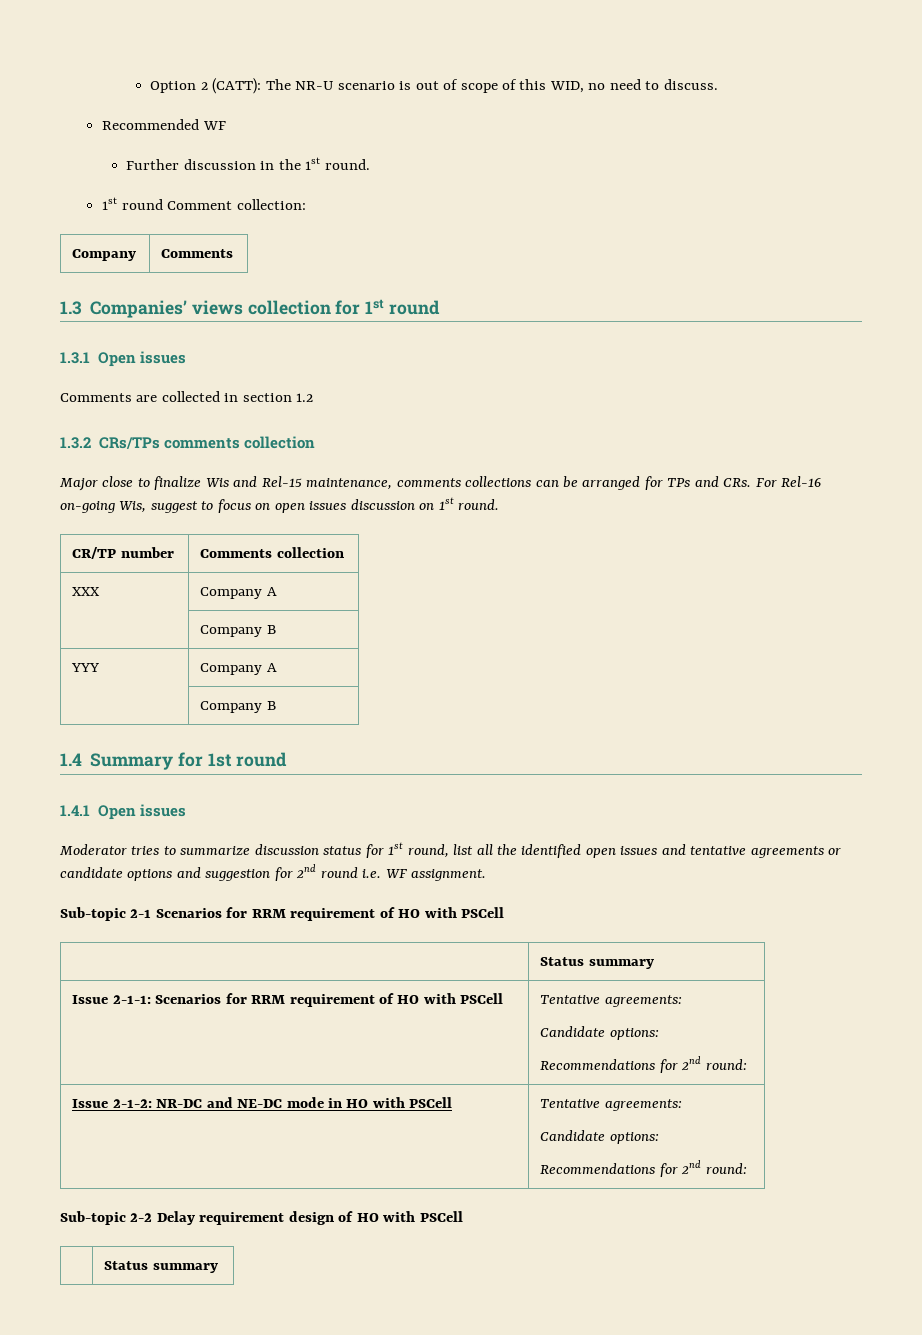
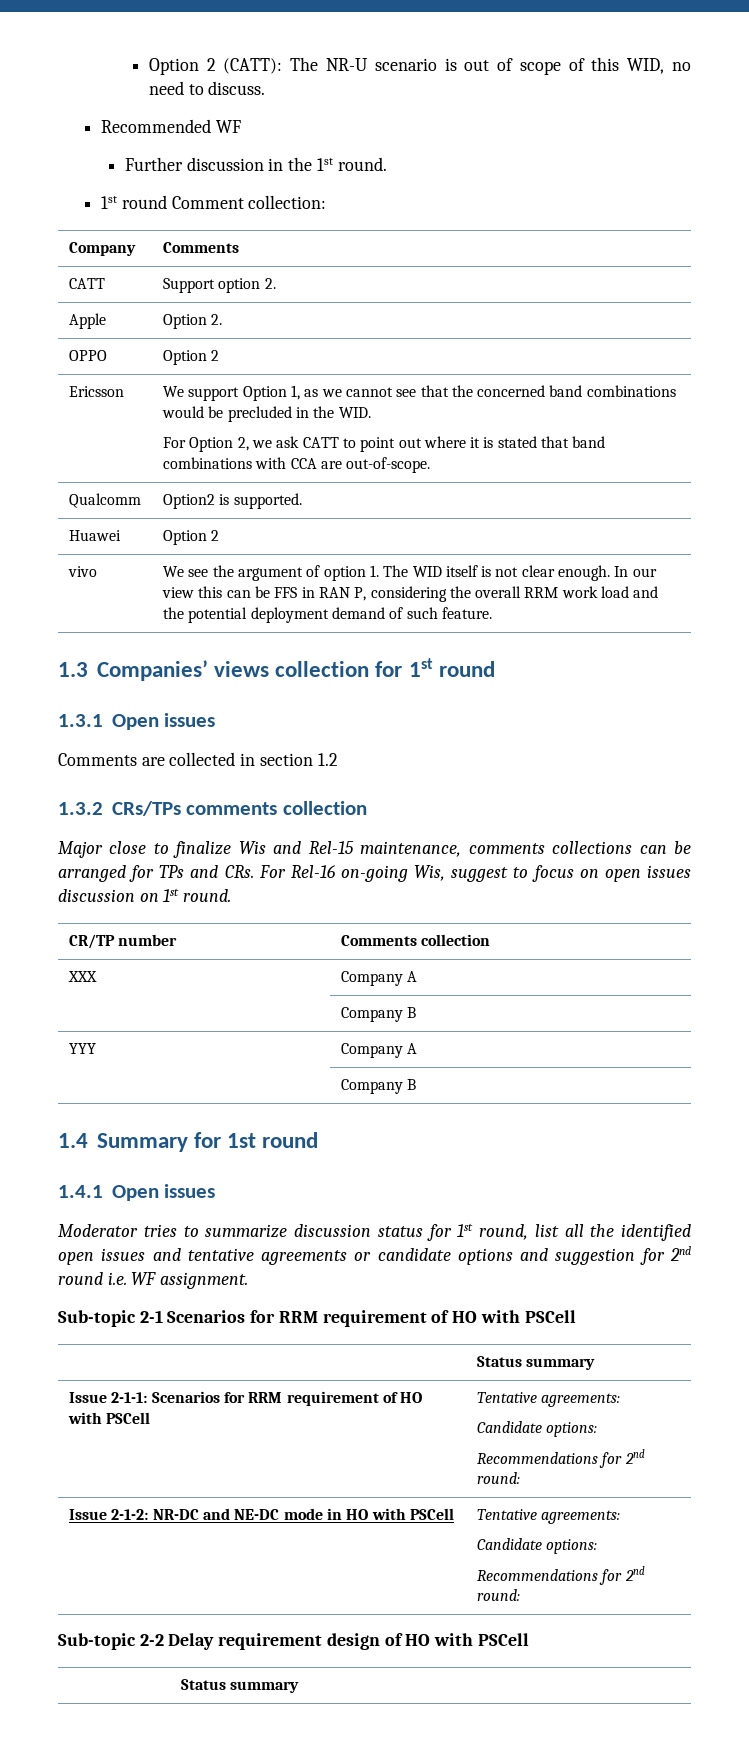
(234, 253) none -> [68,278,105,289] [162,278,276,293] [68,313,106,329] [162,314,223,329] [68,350,107,361] [162,350,220,365] [68,386,124,397] [162,385,676,401] [161,406,371,422] [162,436,606,452] [162,457,431,473] [68,493,141,508] [162,493,302,509] [68,530,121,541] [162,530,220,545] [67,566,97,577] [162,565,657,581] [161,586,659,602] [162,607,492,623] // CATT | Support option 2. // Apple | Option 2. // OPPO | Option 2 // Ericsson | We support Option 1, as we cannot see that the concerned band combinations would be precluded in the WID. // For Option 2, we ask CATT to point out where it is stated that band combinations with CCA are out-of-scope. // Qualcomm | Option2 is supported. // Huawei | Option 2 // vivo | We see the argument of option 1. The WID itself is not clear enough. In our view this can be FFS in RAN P, considering the overall RRM work load and the potential deployment demand of such feature.

